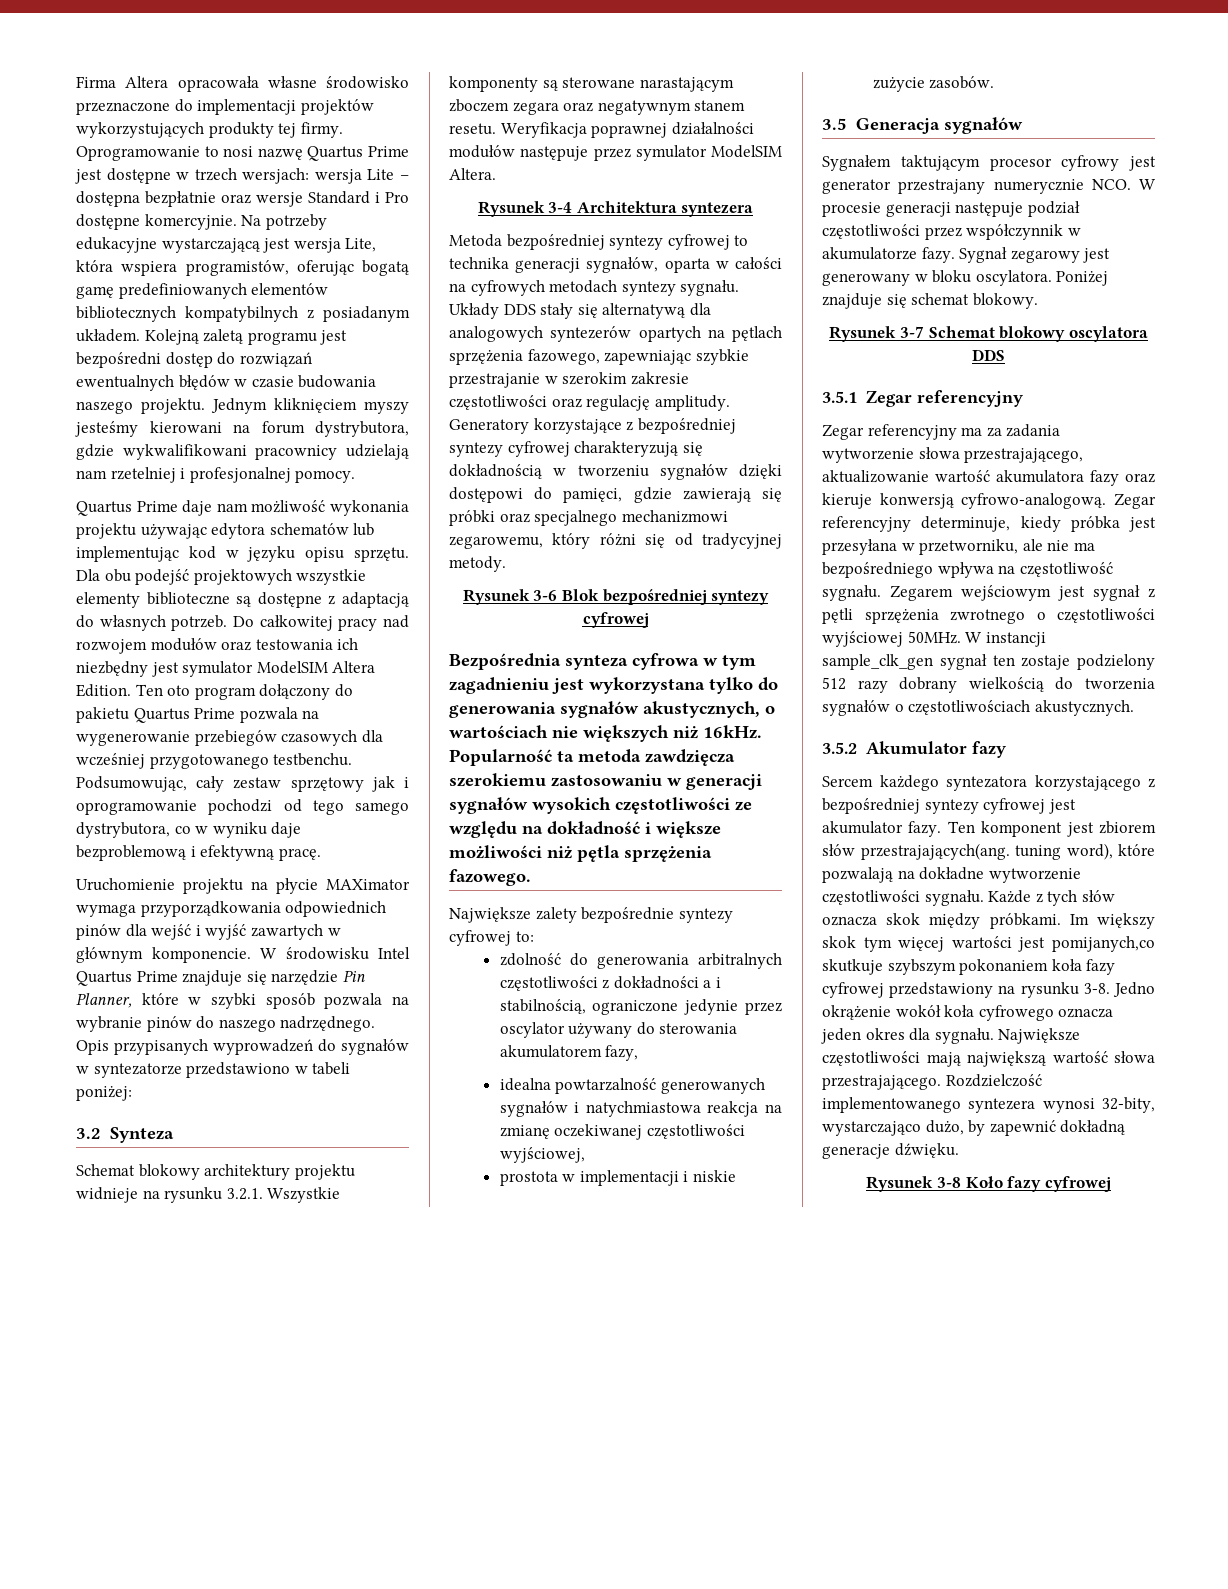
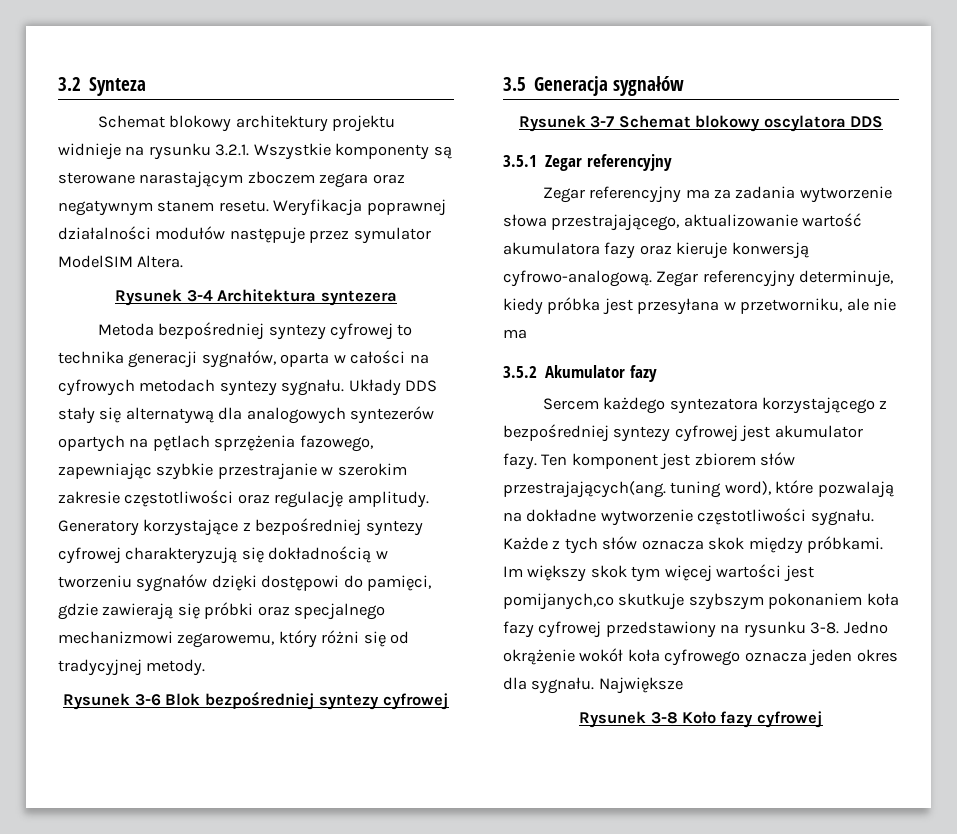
[76,76,409,92] [76,99,374,115] [76,122,343,138] [76,146,409,161] [75,168,409,184] [76,191,409,207] [76,214,327,230] [76,237,377,253] [76,260,409,276] [76,283,329,299] [76,306,410,322] [76,329,348,345] [76,352,312,368] [76,375,377,391] [76,398,409,414] [75,421,409,437] [76,444,410,460] [76,467,356,483] [76,500,409,516] [76,523,375,539] [76,546,410,562] [76,569,367,585] [76,592,409,608] [76,615,409,631] [76,638,359,654] [76,661,376,677] [76,684,353,700] [76,707,320,723] [76,730,383,746] [76,753,353,769] [76,776,409,792] [76,799,409,815] [76,822,302,838] [76,845,321,861] [76,878,410,894] [76,901,387,917] [76,924,341,940] [76,947,410,963] [76,970,365,986] [76,993,409,1009] [76,1016,376,1032] [76,1039,409,1055] [76,1062,351,1078] [76,1086,132,1101] Firma Altera opracowała własne środowisko przeznaczone do implementacji projektów wykorzystujących produkty tej firmy. Oprogramowanie to nosi nazwę Quartus Prime jest dostępne w trzech wersjach: wersja Lite – dostępna bezpłatnie oraz wersje Standard i Pro dostępne komercyjnie. Na potrzeby edukacyjne wystarczającą jest wersja Lite, która wspiera programistów, oferując bogatą gamę predefiniowanych elementów bibliotecznych kompatybilnych z posiadanym układem. Kolejną zaletą programu jest bezpośredni dostęp do rozwiązań ewentualnych błędów w czasie budowania naszego projektu. Jednym kliknięciem myszy jesteśmy kierowani na forum dystrybutora, gdzie wykwalifikowani pracownicy udzielają nam rzetelniej i profesjonalnej pomocy. // Quartus Prime daje nam możliwość wykonania projektu używając edytora schematów lub implementując kod w języku opisu sprzętu. Dla obu podejść projektowych wszystkie elementy biblioteczne są dostępne z adaptacją do własnych potrzeb. Do całkowitej pracy nad rozwojem modułów oraz testowania ich niezbędny jest symulator ModelSIM Altera Edition. Ten oto program dołączony do pakietu Quartus Prime pozwala na wygenerowanie przebiegów czasowych dla wcześniej przygotowanego testbenchu. Podsumowując, cały zestaw sprzętowy jak i oprogramowanie pochodzi od tego samego dystrybutora, co w wyniku daje bezproblemową i efektywną pracę. // Uruchomienie projektu na płycie MAXimator wymaga przyporządkowania odpowiednich pinów dla wejść i wyjść zawartych w głównym komponencie. W środowisku Intel Quartus Prime znajduje się narzędzie Pin Planner, które w szybki sposób pozwala na wybranie pinów do naszego nadrzędnego. Opis przypisanych wyprowadzeń do sygnałów w syntezatorze przedstawiono w tabeli poniżej: // -> (58, 84) none
[449,653,756,670] [449,677,778,694] [449,701,775,718] [449,725,762,742] [449,749,735,766] [449,773,762,790] [449,797,752,814] [449,821,721,838] [449,845,712,862] [449,869,531,886] [449,907,733,923] [449,930,534,946] [499,953,782,969] [499,976,722,991] [499,999,782,1015] [499,1022,738,1038] [499,1045,639,1061] [499,1078,765,1094] [499,1101,782,1117] [499,1124,745,1140] [499,1147,585,1163] [499,1170,737,1186] [872,76,995,92] [822,117,1023,134] [822,155,1156,171] [822,179,1156,194] [822,201,1080,217] [822,224,1081,240] [822,247,1111,263] [822,270,1109,286] [822,293,1038,309] Bezpośrednia synteza cyfrowa w tym zagadnieniu jest wykorzystana tylko do generowania sygnałów akustycznych, o wartościach nie większych niż 16kHz. Popularność ta metoda zawdzięcza szerokiemu zastosowaniu w generacji sygnałów wysokich częstotliwości ze względu na dokładność i większe możliwości niż pętla sprzężenia fazowego. // Największe zalety bezpośrednie syntezy cyfrowej to: // zdolność do generowania arbitralnych częstotliwości z dokładności a i stabilnością, ograniczone jedynie przez oscylator używany do sterowania akumulatorem fazy, // idealna powtarzalność generowanych sygnałów i natychmiastowa reakcja na zmianę oczekiwanej częstotliwości wyjściowej, // prostota w implementacji i niskie zużycie zasobów. // 3.5 Generacja sygnałów // Sygnałem taktującym procesor cyfrowy jest generator przestrajany numerycznie NCO. W procesie generacji następuje podział częstotliwości przez współczynnik w akumulatorze fazy. Sygnał zegarowy jest generowany w bloku oscylatora. Poniżej znajduje się schemat blokowy. -> [503,76,685,96] 3.5 Generacja sygnałów
[822,562,1113,578] [822,585,1155,601] [822,608,1155,624] [822,631,1046,647] [822,654,1155,670] [822,677,1155,693] [822,700,1134,716] bezpośredniego wpływa na częstotliwość sygnału. Zegarem wejściowym jest sygnał z pętli sprzężenia zwrotnego o częstotliwości wyjściowej 50MHz. W instancji sample_clk_gen sygnał ten zostaje podzielony 512 razy dobrany wielkością do tworzenia sygnałów o częstotliwościach akustycznych. -> (527, 334) none
[822,1051,1155,1067] [822,1074,1042,1090] [822,1097,1155,1113] [822,1120,1126,1136] [822,1143,959,1159] częstotliwości mają największą wartość słowa przestrajającego. Rozdzielczość implementowanego syntezera wynosi 32-bity, wystarczająco dużo, by zapewnić dokładną generacje dźwięku. -> (683, 685) none

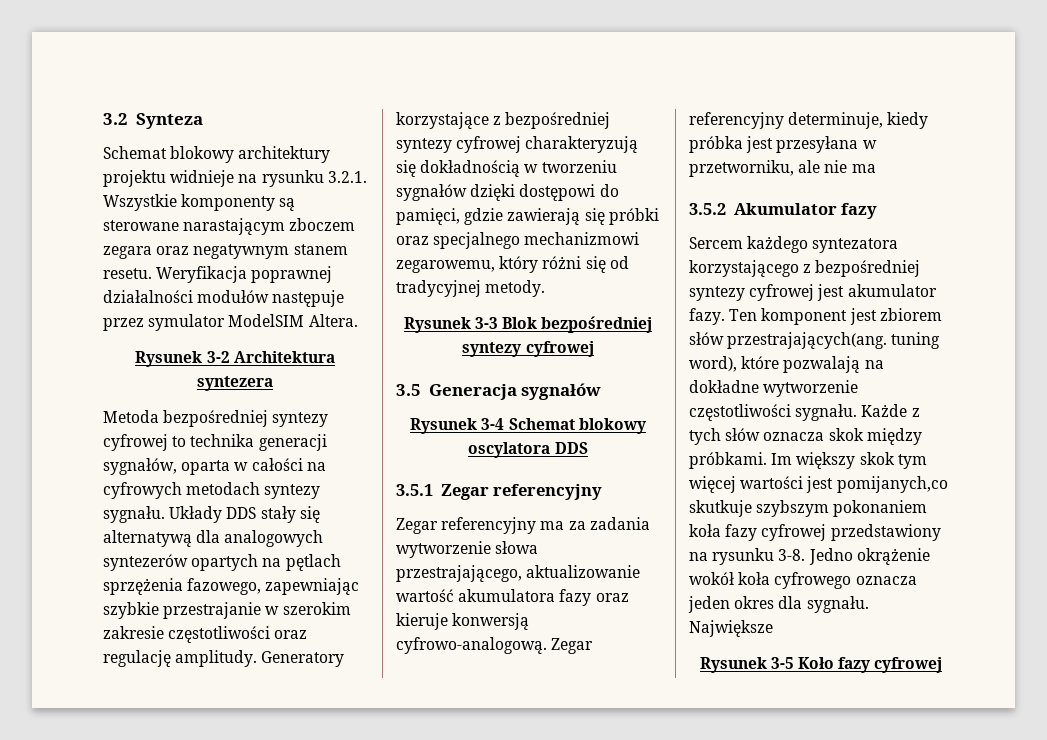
[186,290,213,302] 3-4 -> [206,351,230,363] 3-2
[134,694,161,706] 3-6 -> [474,317,498,329] 3-3
[590,116,615,128] 3-7 -> [481,418,505,430] 3-4
[650,712,678,724] 3-8 -> [770,657,794,669] 3-5

